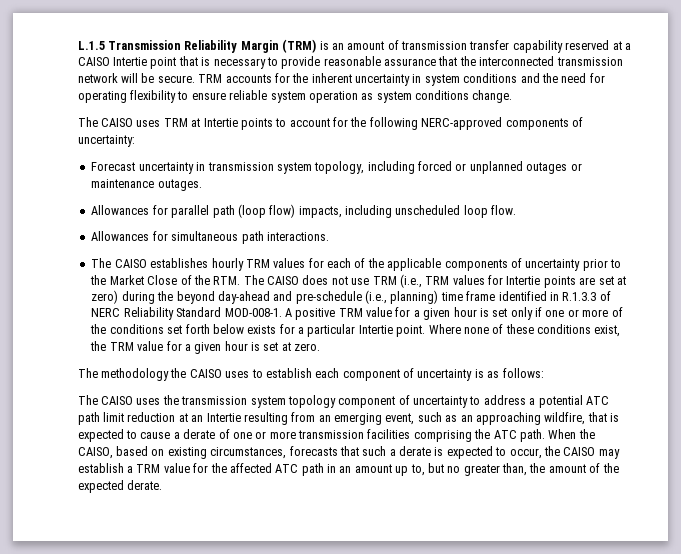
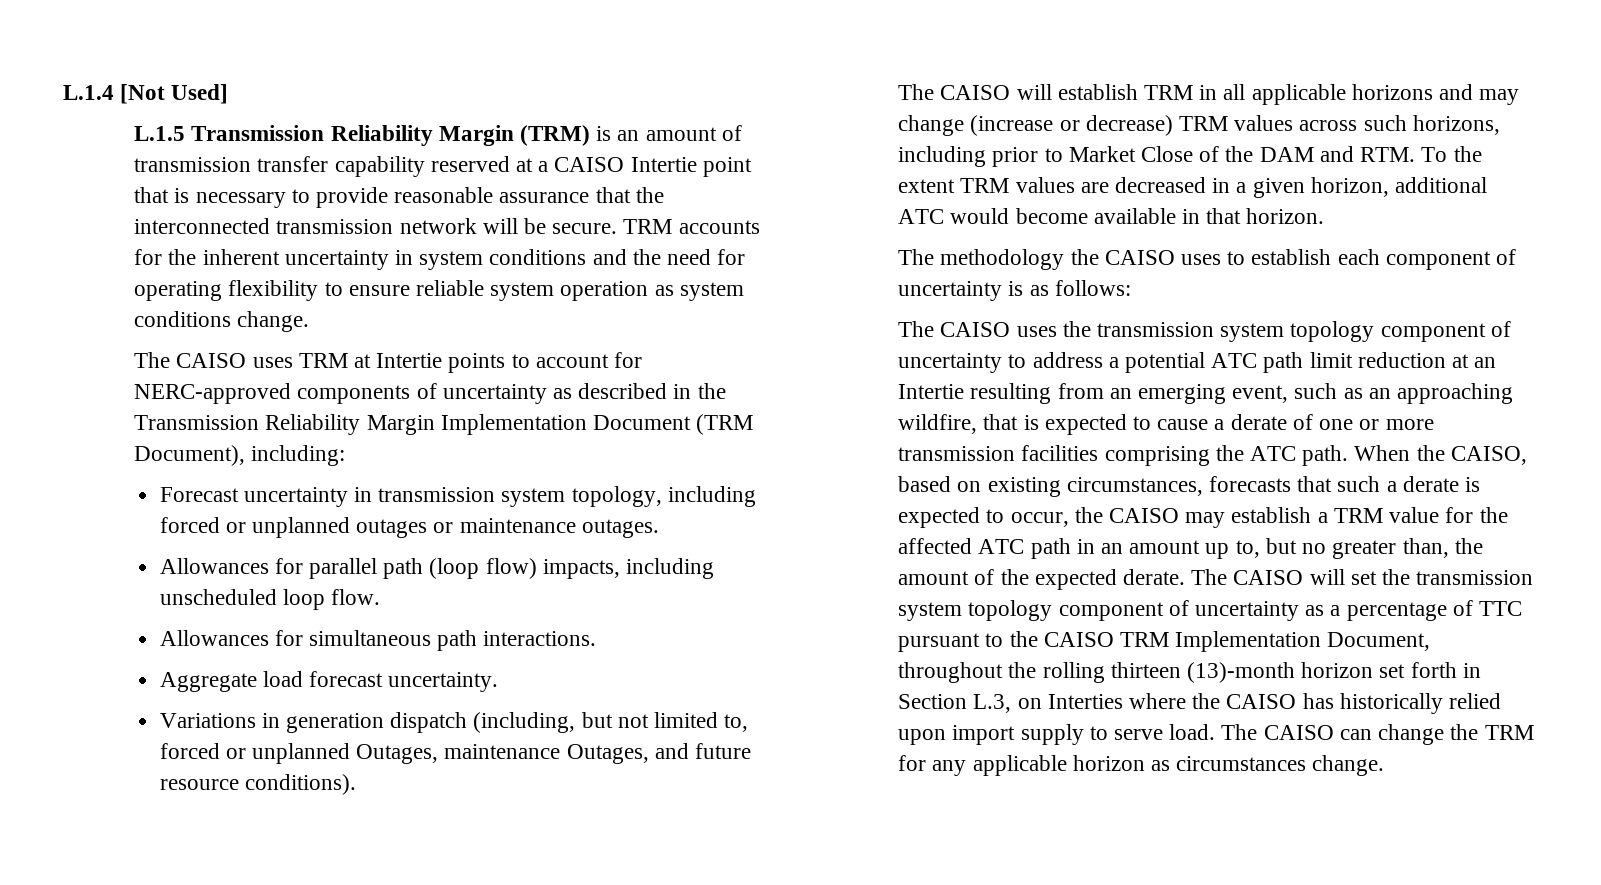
(77, 45) none -> [63,84,229,104] L.1.4 [Not Used] //
[350,117,418,130] the following -> (643, 360) none
[77,135,135,147] uncertainty: -> [442,383,726,404] [134,414,754,435] [134,445,346,466] uncertainty as described in the Transmission Reliability Margin Implementation Document (TRM Document), including:
[91,258,581,271] The CAISO establishes hourly TRM values for each of the applicable components of uncertainty -> [159,671,499,692] [159,712,749,733] [159,743,751,764] [159,774,356,795] [898,84,1520,105] [898,115,1500,136] [898,146,987,167] Aggregate load forecast uncertainty. // Variations in generation dispatch (including, but not limited to, forced or unplanned Outages, maintenance Outages, and future resource conditions). // The CAISO will establish TRM in all applicable horizons and may change (increase or decrease) TRM values across such horizons, including
[90,275,107,285] the -> (1063, 155) none
[213,274,626,288] [91,290,611,304] [91,307,623,320] [90,324,621,337] [90,341,321,354] RTM. The CAISO does not use TRM (i.e., TRM values for Intertie points are set at zero) during the beyond day-ahead and pre-schedule (i.e., planning) time frame identified in R.1.3.3 of NERC Reliability Standard MOD-008-1. A positive TRM value for a given hour is set only if one or more of the conditions set forth below exists for a particular Intertie point. Where none of these conditions exist, the TRM value for a given hour is set at zero. -> [1259,146,1482,162] [898,177,1488,198] [898,208,1325,224] DAM and RTM. To the extent TRM values are decreased in a given horizon, additional ATC would become available in that horizon.
(163, 485) none -> [1191,569,1534,585] [898,600,1523,621] [898,631,1431,652] [898,662,1481,683] [898,693,1502,714] [898,724,1534,745] [898,755,1385,776] The CAISO will set the transmission system topology component of uncertainty as a percentage of TTC pursuant to the CAISO TRM Implementation Document, throughout the rolling thirteen (13)-month horizon set forth in Section L.3, on Interties where the CAISO has historically relied upon import supply to serve load. The CAISO can change the TRM for any applicable horizon as circumstances change.

